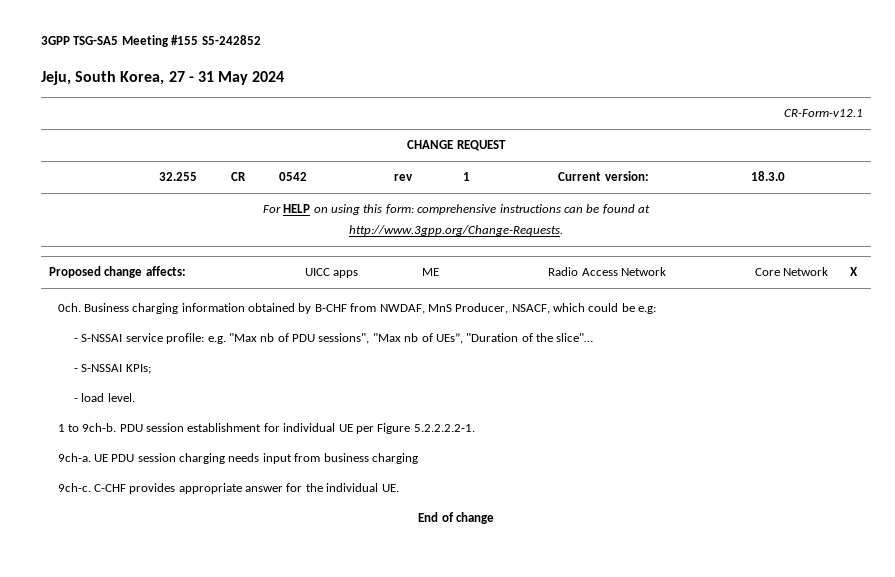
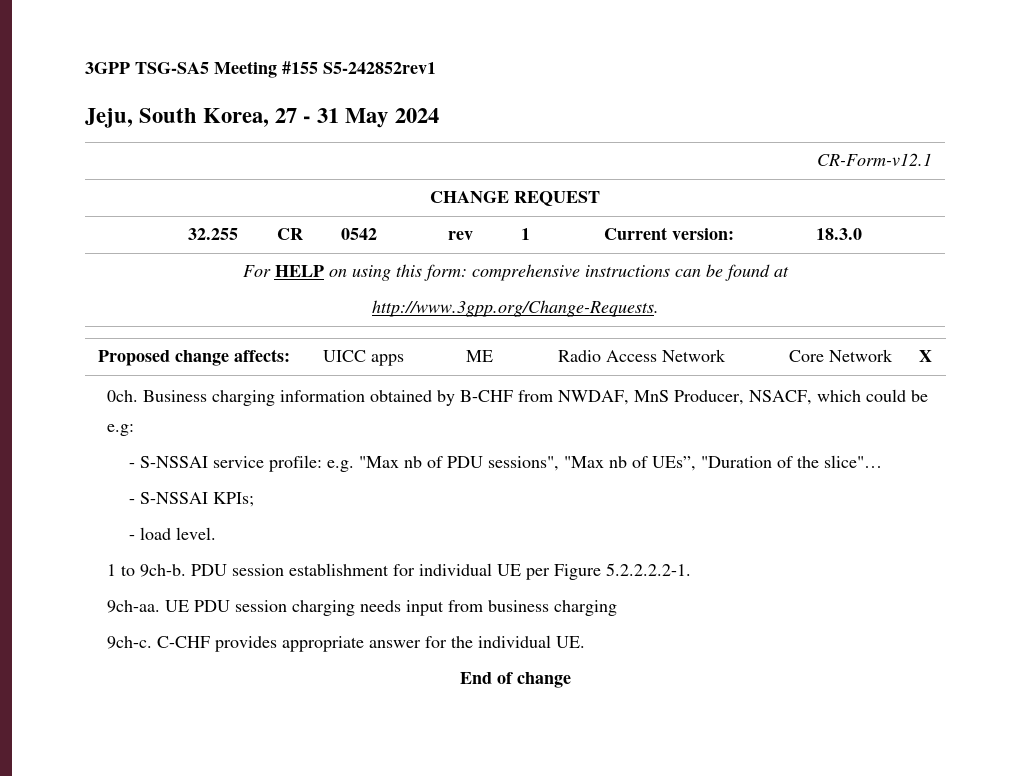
[201,35,261,45] S5-242852 -> [323,62,436,74] S5-242852rev1
[57,453,91,462] 9ch-a. -> [107,600,161,613] 9ch-aa.

